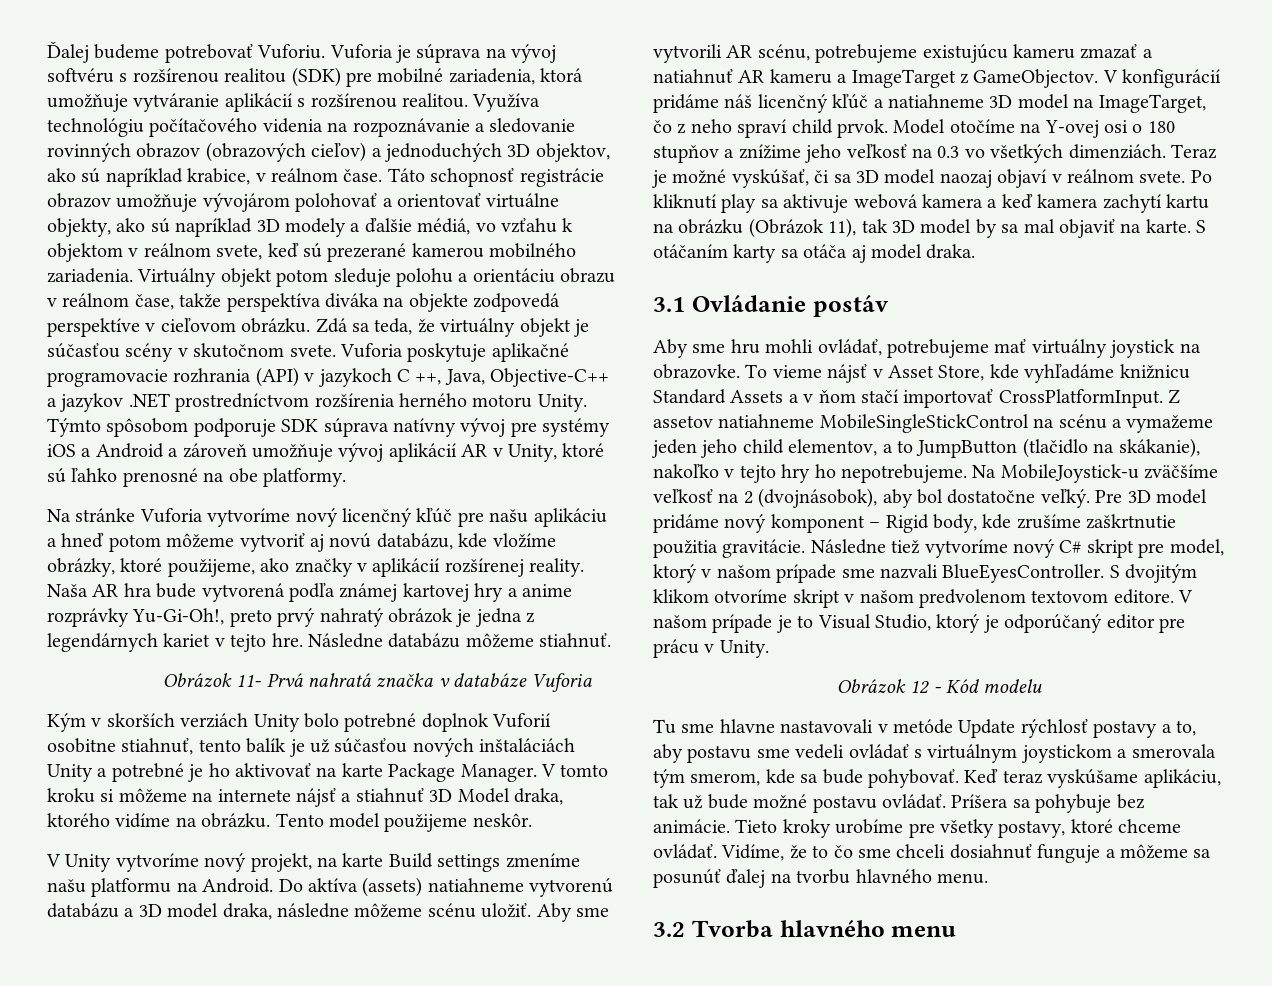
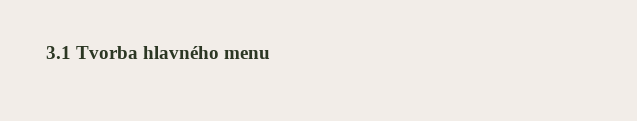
[47,41,557,63] [47,67,584,87] [47,93,541,112] [47,118,576,137] [47,142,610,162] [47,168,604,187] [47,193,560,212] [47,218,574,237] [47,243,577,262] [47,268,616,287] [47,293,561,312] [47,318,589,337] [47,343,569,362] [47,367,610,387] [47,393,587,412] [47,418,611,437] [47,443,605,462] [47,468,346,487] [47,508,607,527] [47,533,556,552] [47,558,585,577] [47,583,572,602] [47,608,536,627] [47,633,612,652] [162,673,592,692] [47,713,552,732] [47,738,576,757] [47,763,609,782] [47,788,563,807] [47,813,532,832] [46,853,580,872] [47,877,614,897] [47,903,609,922] [653,44,1153,63] [653,69,1222,88] [653,94,1206,113] [653,119,1175,138] [653,144,1217,163] [652,169,1212,188] [653,194,1209,213] [653,218,1207,238] [653,244,976,263] [653,295,889,317] [653,339,1201,358] [653,364,1190,383] [653,389,1181,408] [653,414,1214,433] [652,438,1200,458] [653,464,1219,483] [653,488,1207,508] [653,514,1177,533] [653,539,1224,558] [653,564,1198,583] [653,589,1194,608] [653,614,1185,633] [653,639,769,658] [836,679,1043,694] [653,719,1196,738] [653,744,1216,763] [653,769,1221,788] [653,794,1145,813] [653,819,1182,838] [653,844,1212,863] [653,869,988,888] [653,922,685,937] Ďalej budeme potrebovať Vuforiu. Vuforia je súprava na vývoj softvéru s rozšírenou realitou (SDK) pre mobilné zariadenia, ktorá umožňuje vytváranie aplikácií s rozšírenou realitou. Využíva technológiu počítačového videnia na rozpoznávanie a sledovanie rovinných obrazov (obrazových cieľov) a jednoduchých 3D objektov, ako sú napríklad krabice, v reálnom čase. Táto schopnosť registrácie obrazov umožňuje vývojárom polohovať a orientovať virtuálne objekty, ako sú napríklad 3D modely a ďalšie médiá, vo vzťahu k objektom v reálnom svete, keď sú prezerané kamerou mobilného zariadenia. Virtuálny objekt potom sleduje polohu a orientáciu obrazu v reálnom čase, takže perspektíva diváka na objekte zodpovedá perspektíve v cieľovom obrázku. Zdá sa teda, že virtuálny objekt je súčasťou scény v skutočnom svete. Vuforia poskytuje aplikačné programovacie rozhrania (API) v jazykoch C ++, Java, Objective-C++ a jazykov .NET prostredníctvom rozšírenia herného motoru Unity. Týmto spôsobom podporuje SDK súprava natívny vývoj pre systémy iOS a Android a zároveň umožňuje vývoj aplikácií AR v Unity, ktoré sú ľahko prenosné na obe platformy. // Na stránke Vuforia vytvoríme nový licenčný kľúč pre našu aplikáciu a hneď potom môžeme vytvoriť aj novú databázu, kde vložíme obrázky, ktoré použijeme, ako značky v aplikácií rozšírenej reality. Naša AR hra bude vytvorená podľa známej kartovej hry a anime rozprávky Yu-Gi-Oh!, preto prvý nahratý obrázok je jedna z legendárnych kariet v tejto hre. Následne databázu môžeme stiahnuť. // Obrázok 11- Prvá nahratá značka v databáze Vuforia // Kým v skorších verziách Unity bolo potrebné doplnok Vuforií osobitne stiahnuť, tento balík je už súčasťou nových inštaláciách Unity a potrebné je ho aktivovať na karte Package Manager. V tomto kroku si môžeme na internete nájsť a stiahnuť 3D Model draka, ktorého vidíme na obrázku. Tento model použijeme neskôr. // V Unity vytvoríme nový projekt, na karte Build settings zmeníme našu platformu na Android. Do aktíva (assets) natiahneme vytvorenú databázu a 3D model draka, následne môžeme scénu uložiť. Aby sme vytvorili AR scénu, potrebujeme existujúcu kameru zmazať a natiahnuť AR kameru a ImageTarget z GameObjectov. V konfigurácií pridáme náš licenčný kľúč a natiahneme 3D model na ImageTarget, čo z neho spraví child prvok. Model otočíme na Y-ovej osi o 180 stupňov a znížime jeho veľkosť na 0.3 vo všetkých dimenziách. Teraz je možné vyskúšať, či sa 3D model naozaj objaví v reálnom svete. Po kliknutí play sa aktivuje webová kamera a keď kamera zachytí kartu na obrázku (Obrázok 11), tak 3D model by sa mal objaviť na karte. S otáčaním karty sa otáča aj model draka. // 3.1 Ovládanie postáv // Aby sme hru mohli ovládať, potrebujeme mať virtuálny joystick na obrazovke. To vieme nájsť v Asset Store, kde vyhľadáme knižnicu Standard Assets a v ňom stačí importovať CrossPlatformInput. Z assetov natiahneme MobileSingleStickControl na scénu a vymažeme jeden jeho child elementov, a to JumpButton (tlačidlo na skákanie), nakoľko v tejto hry ho nepotrebujeme. Na MobileJoystick-u zväčšíme veľkosť na 2 (dvojnásobok), aby bol dostatočne veľký. Pre 3D model pridáme nový komponent – Rigid body, kde zrušíme zaškrtnutie použitia gravitácie. Následne tiež vytvoríme nový C# skript pre model, ktorý v našom prípade sme nazvali BlueEyesController. S dvojitým klikom otvoríme skript v našom predvolenom textovom editore. V našom prípade je to Visual Studio, ktorý je odporúčaný editor pre prácu v Unity. // Obrázok 12 - Kód modelu // Tu sme hlavne nastavovali v metóde Update rýchlosť postavy a to, aby postavu sme vedeli ovládať s virtuálnym joystickom a smerovala tým smerom, kde sa bude pohybovať. Keď teraz vyskúšame aplikáciu, tak už bude možné postavu ovládať. Príšera sa pohybuje bez animácie. Tieto kroky urobíme pre všetky postavy, ktoré chceme ovládať. Vidíme, že to čo sme chceli dosiahnuť funguje a môžeme sa posunúť ďalej na tvorbu hlavného menu. // 3.2 -> [46,46,71,59] 3.1

